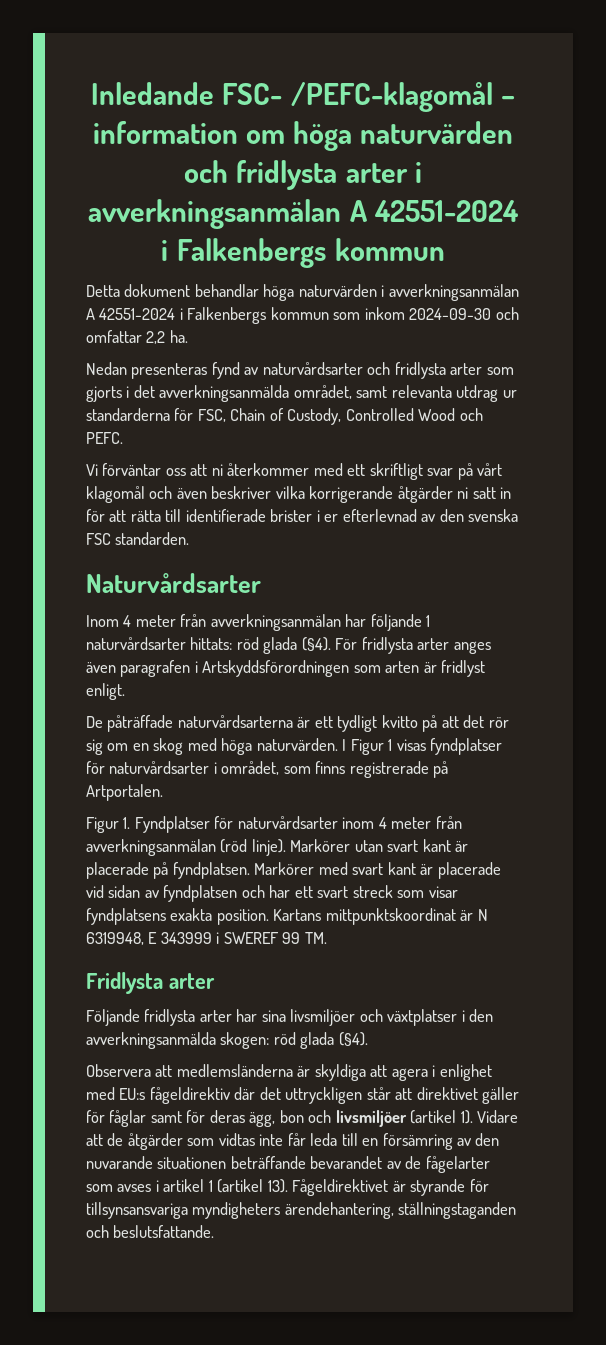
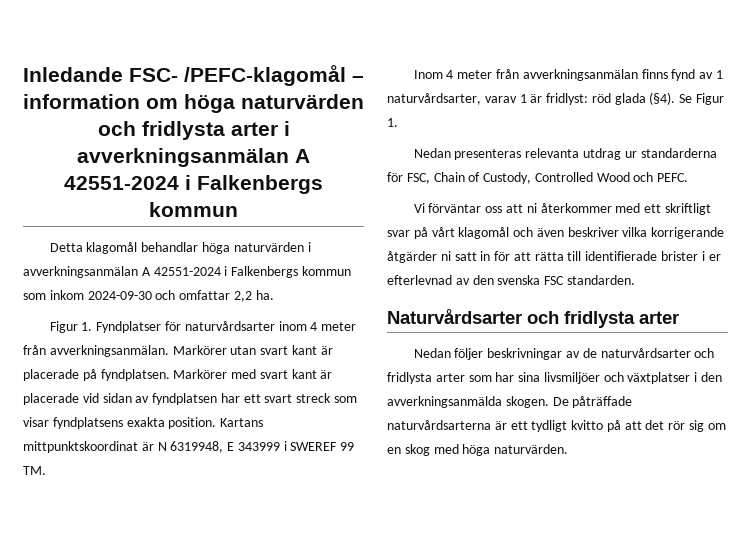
[124,284,191,297] dokument -> [86,242,138,254] klagomål
[86,362,514,379] [86,385,388,402] Nedan presenteras fynd av naturvårdsarter och fridlysta arter som gjorts i det avverkningsanmälda området, samt -> [49,321,357,333] [23,345,333,357] [23,369,333,381] [23,393,358,405] [23,417,264,429] [23,441,355,453] [23,466,46,475] [413,69,723,81] [387,92,725,105] [387,118,398,127] [413,148,522,160] Figur 1. Fyndplatser för naturvårdsarter inom 4 meter från avverkningsanmälan. Markörer utan svart kant är placerade på fyndplatsen. Markörer med svart kant är placerade vid sidan av fyndplatsen har ett svart streck som visar fyndplatsens exakta position. Kartans mittpunktskoordinat är N 6319948, E 343999 i SWEREF 99 TM. // Inom 4 meter från avverkningsanmälan finns fynd av 1 naturvårdsarter, varav 1 är fridlyst: röd glada (§4). Se Figur 1. // Nedan presenteras
[86,614,431,631] [86,637,491,654] [86,660,486,677] [86,683,125,700] // Inom 4 meter från avverkningsanmälan har följande 1 naturvårdsarter hittats: röd glada (§4). För fridlysta arter anges även paragrafen i Artskyddsförordningen som arten är fridlyst enligt. // -> [527,311,679,328] [413,348,715,360] [387,372,723,384] [387,396,549,408] och fridlysta arter // Nedan följer beskrivningar av de naturvårdsarter och fridlysta arter som har sina livsmiljöer och växtplatser i den avverkningsanmälda skogen.
[342,738,503,755] [86,761,449,778] [86,784,163,801] [86,816,462,833] [86,839,469,856] [86,862,501,879] [86,885,458,902] [86,908,488,925] [86,932,327,945] [86,972,215,994] [86,1009,494,1026] [86,1032,368,1049] [86,1064,492,1081] [86,1087,520,1104] [86,1110,519,1127] [86,1133,500,1150] [86,1156,490,1173] [86,1179,489,1196] [86,1202,517,1219] [86,1225,215,1238] I Figur 1 visas fyndplatser för naturvårdsarter i området, som finns registrerade på Artportalen. // Figur 1. Fyndplatser för naturvårdsarter inom 4 meter från avverkningsanmälan (röd linje). Markörer utan svart kant är placerade på fyndplatsen. Markörer med svart kant är placerade vid sidan av fyndplatsen och har ett svart streck som visar fyndplatsens exakta position. Kartans mittpunktskoordinat är N 6319948, E 343999 i SWEREF 99 TM. // Fridlysta arter // Följande fridlysta arter har sina livsmiljöer och växtplatser i den avverkningsanmälda skogen: röd glada (§4). // Observera att medlemsländerna är skyldiga att agera i enlighet med EU:s fågeldirektiv där det uttryckligen står att direktivet gäller för fåglar samt för deras ägg, bon och livsmiljöer (artikel 1). Vidare att de åtgärder som vidtas inte får leda till en försämring av den nuvarande situationen beträffande bevarandet av de fågelarter som avses i artikel 1 (artikel 13). Fågeldirektivet är styrande för tillsynsansvariga myndigheters ärendehantering, ställningstaganden och beslutsfattande. -> (569, 449) none

